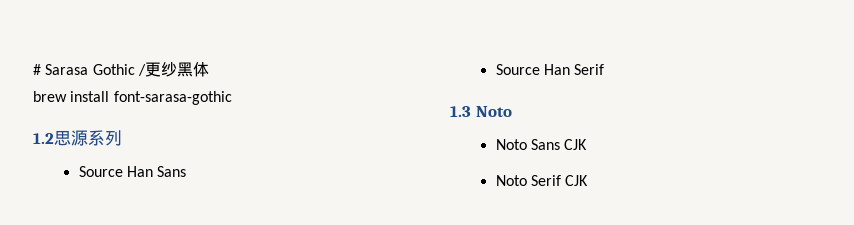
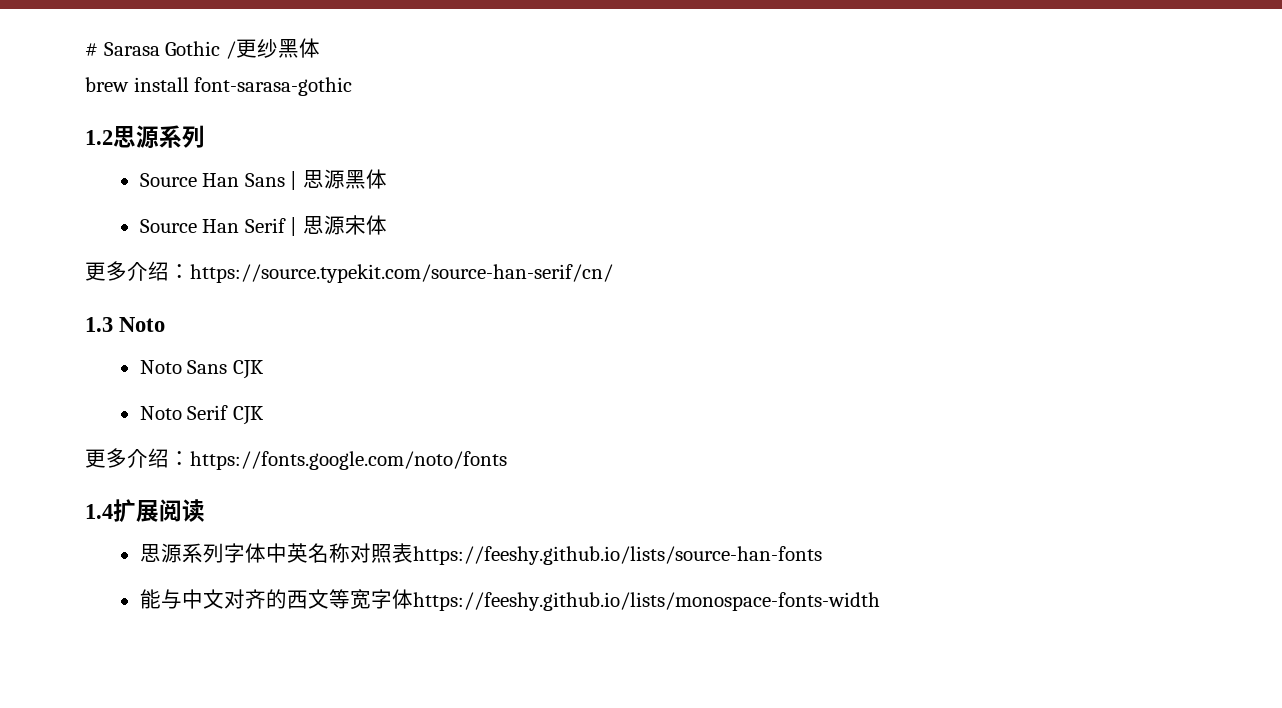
(187, 171) none -> [290,169,387,190] | 思源黑体
(605, 69) none -> [290,215,387,236] [85,261,613,283] | 思源宋体 // 更多介绍：https://source.typekit.com/source-han-serif/cn/
(589, 180) none -> [85,448,507,470] [85,499,205,522] [139,543,822,565] [139,589,880,611] // 更多介绍：https://fonts.google.com/noto/fonts // 1.4扩展阅读 // 思源系列字体中英名称对照表https://feeshy.github.io/lists/source-han-fonts // 能与中文对齐的西文等宽字体https://feeshy.github.io/lists/monospace-fonts-width

